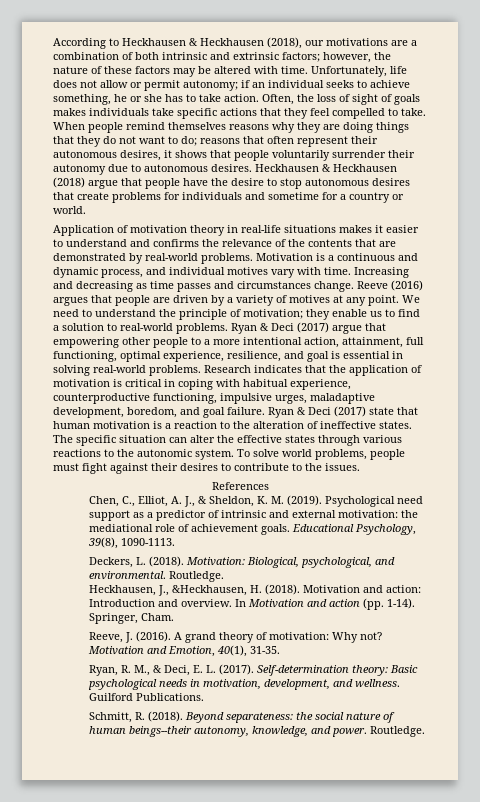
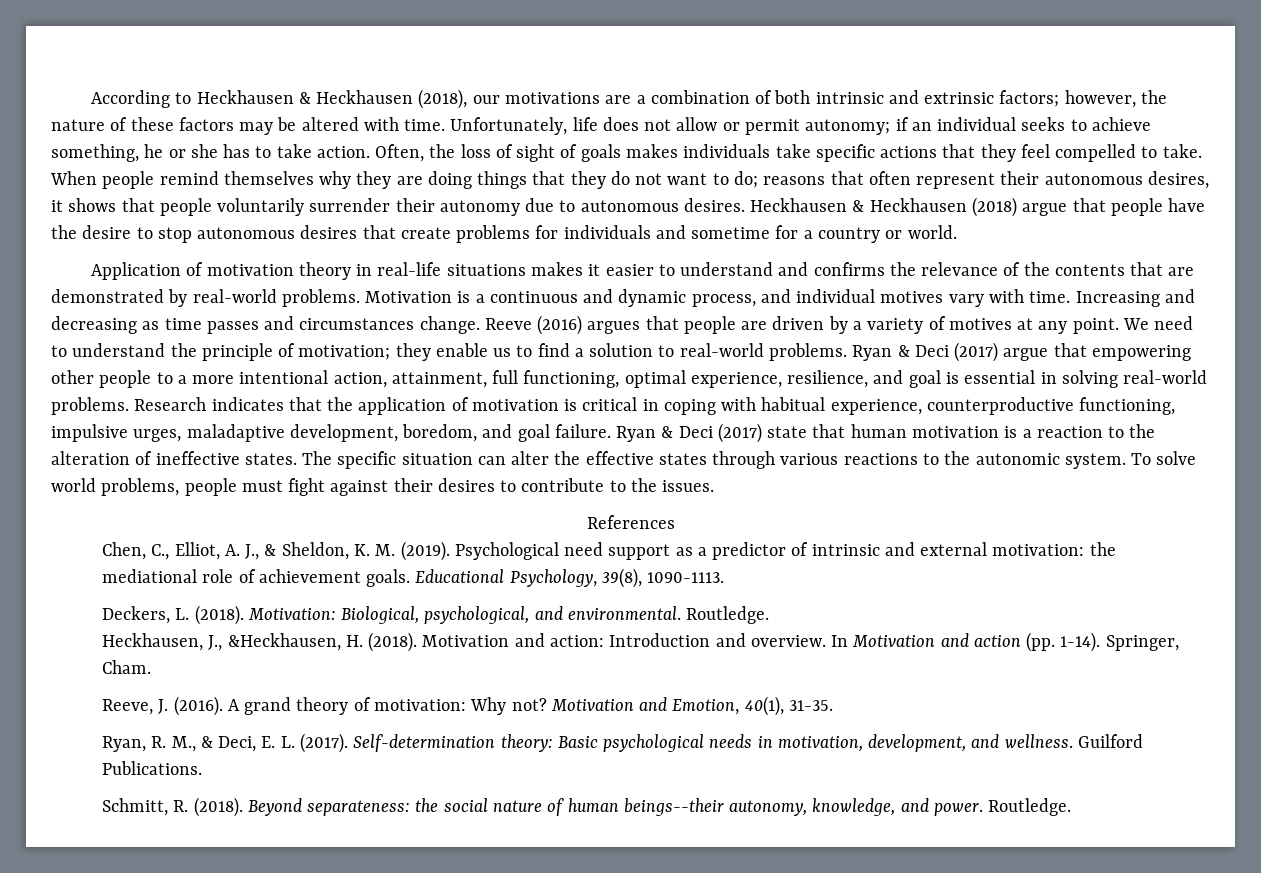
[229,124,269,130] reasons -> (314, 178) none

